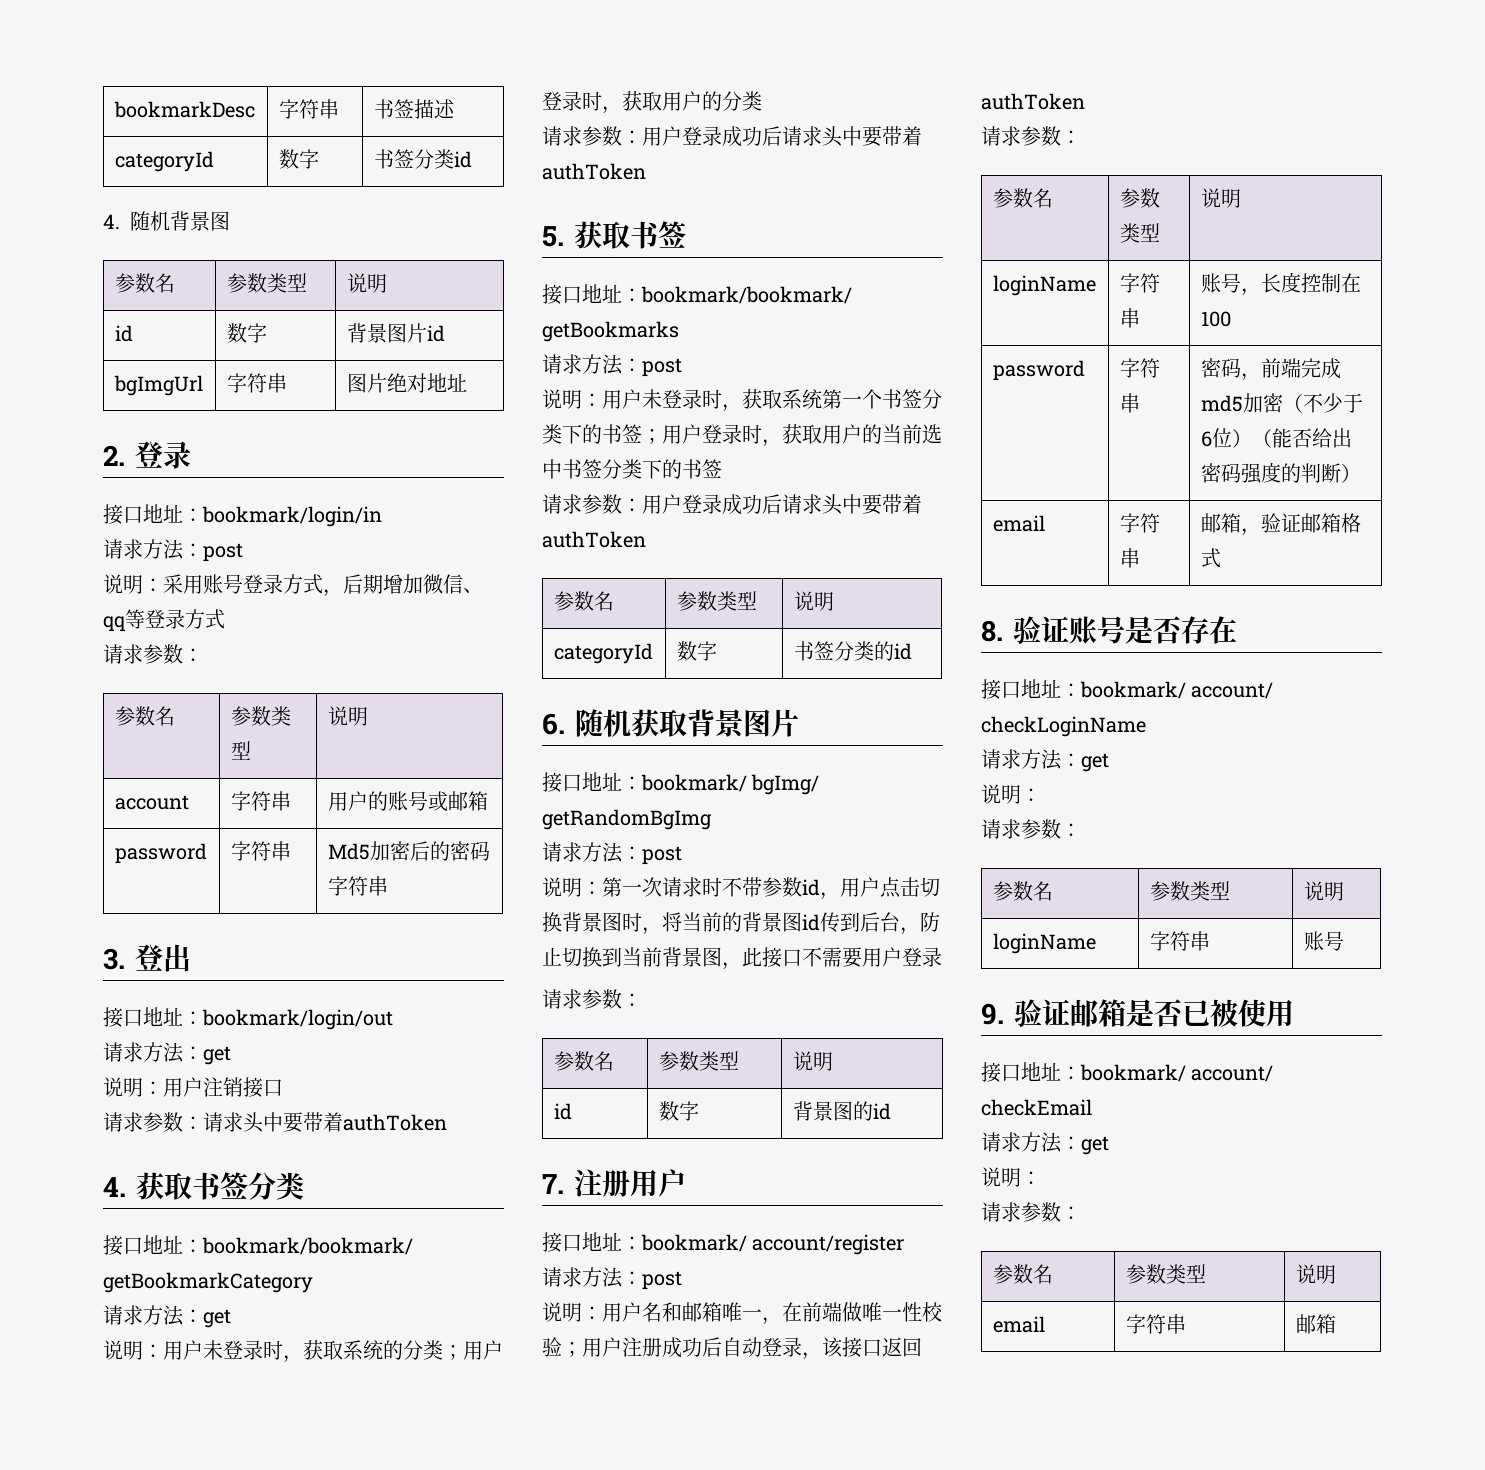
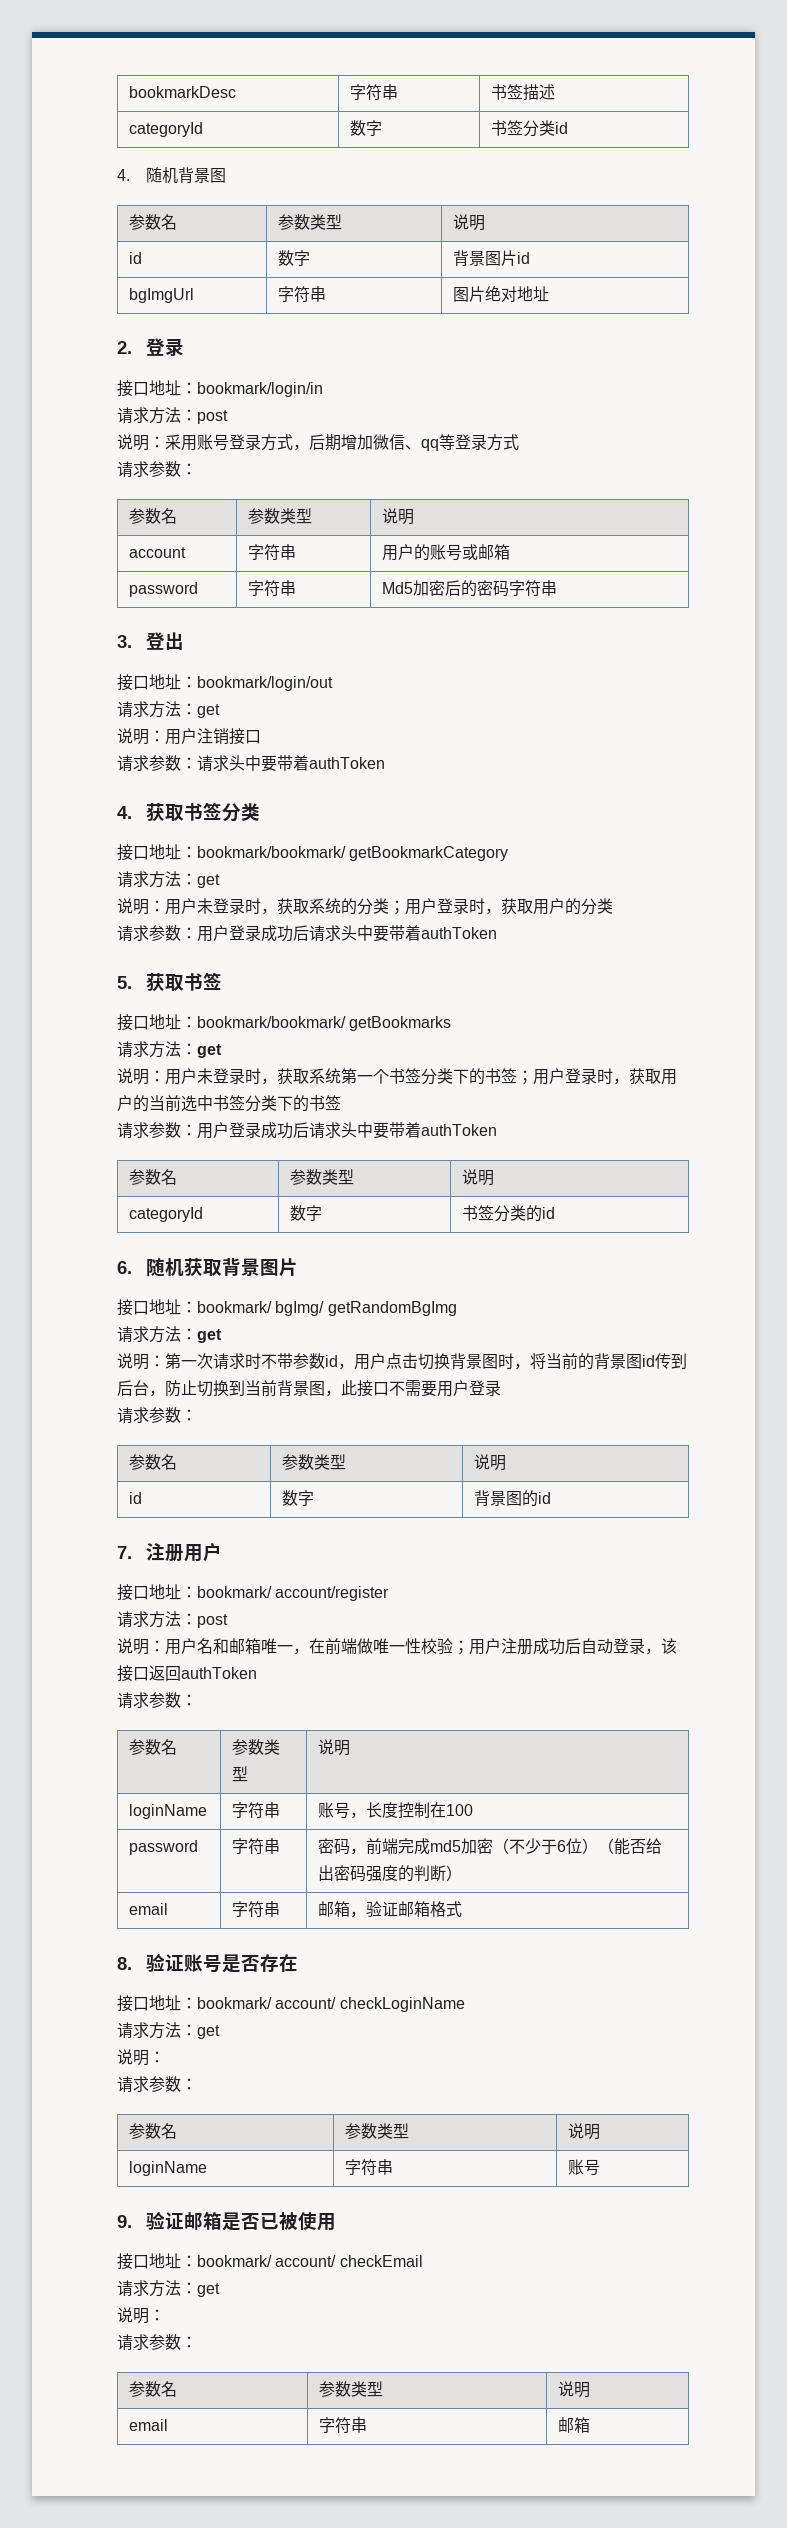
[642,358,682,377] post -> [197,1044,222,1058] get
[642,846,682,865] post -> [197,1329,222,1343] get

